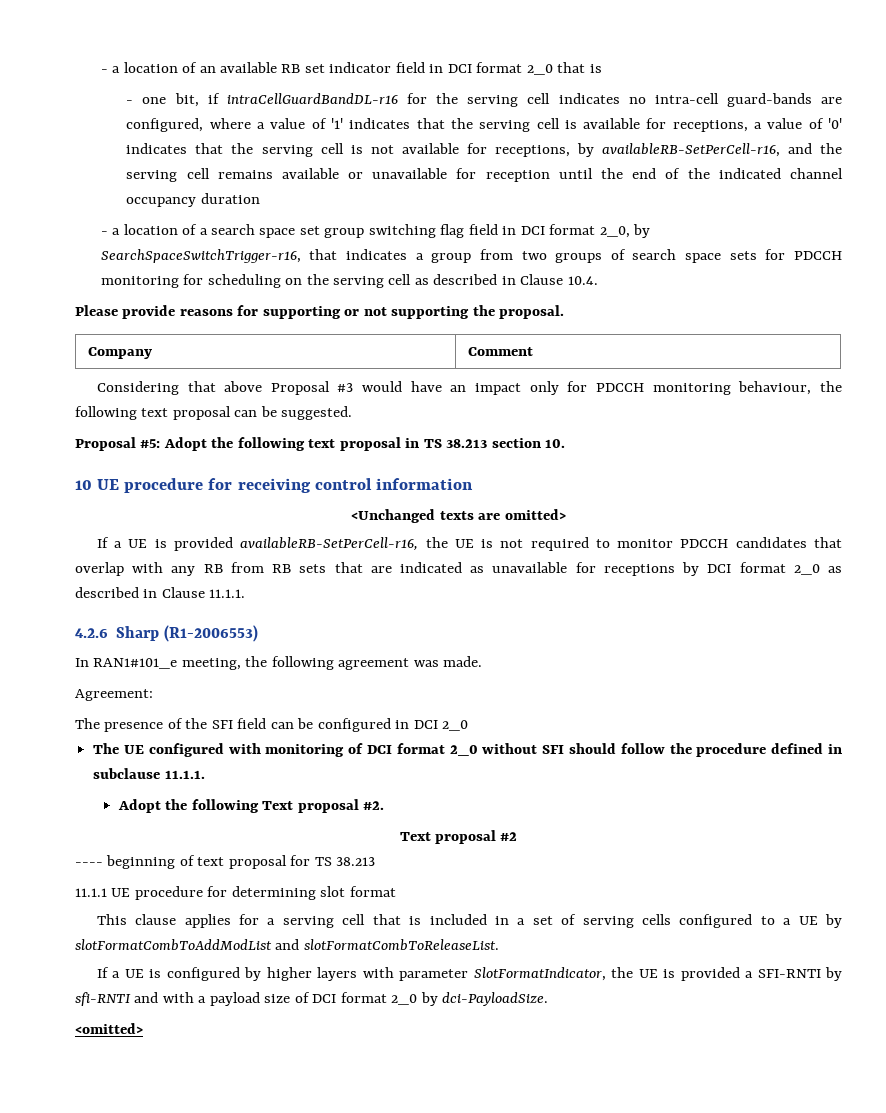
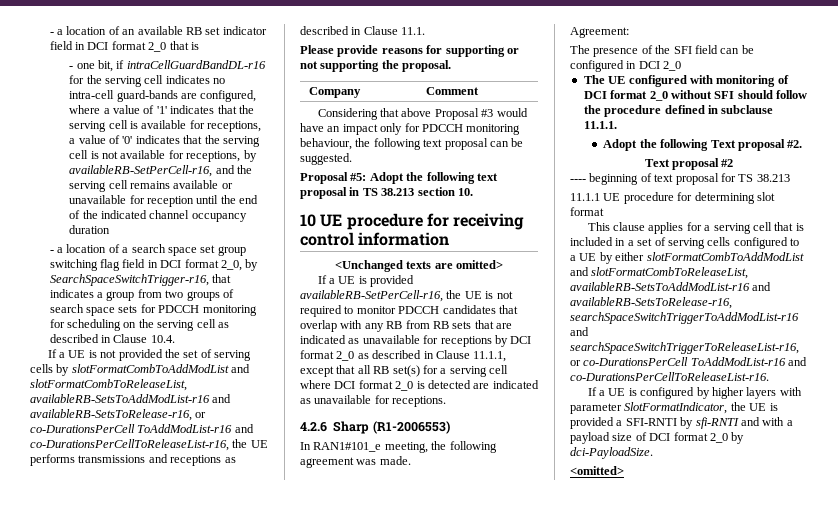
(598, 280) none -> [47,349,252,361] [30,364,251,376] [30,379,187,391] [30,394,232,403] [30,409,207,421] [30,424,254,433] [30,439,268,451] [30,454,236,466] [300,26,426,35] // If a UE is not provided the set of serving cells by slotFormatCombToAddModList and slotFormatCombToReleaseList, availableRB-SetsToAddModList-r16 and availableRB-SetsToRelease-r16, or co-DurationsPerCell ToAddModList-r16 and co-DurationsPerCellToReleaseList-r16, the UE performs transmissions and receptions as described in Clause 11.1.
[209,589,246,598] 11.1.1. -> [473,351,507,362] [300,365,508,377] [300,380,539,391] [300,395,447,407] 11.1.1, except that all RB set(s) for a serving cell where DCI format 2_0 is detected are indicated as unavailable for receptions.
[75,939,499,951] slotFormatCombToAddModList and slotFormatCombToReleaseList. -> [615,252,804,261] [570,267,749,279] [570,282,772,291] [570,297,732,309] [570,312,799,324] [570,327,589,336] [570,342,799,354] [570,357,808,366] [570,372,769,381] either slotFormatCombToAddModList and slotFormatCombToReleaseList, availableRB-SetsToAddModList-r16 and availableRB-SetsToRelease-r16, searchSpaceSwitchTriggerToAddModList-r16 and searchSpaceSwitchTriggerToReleaseList-r16, or co-DurationsPerCell ToAddModList-r16 and co-DurationsPerCellToReleaseList-r16.

